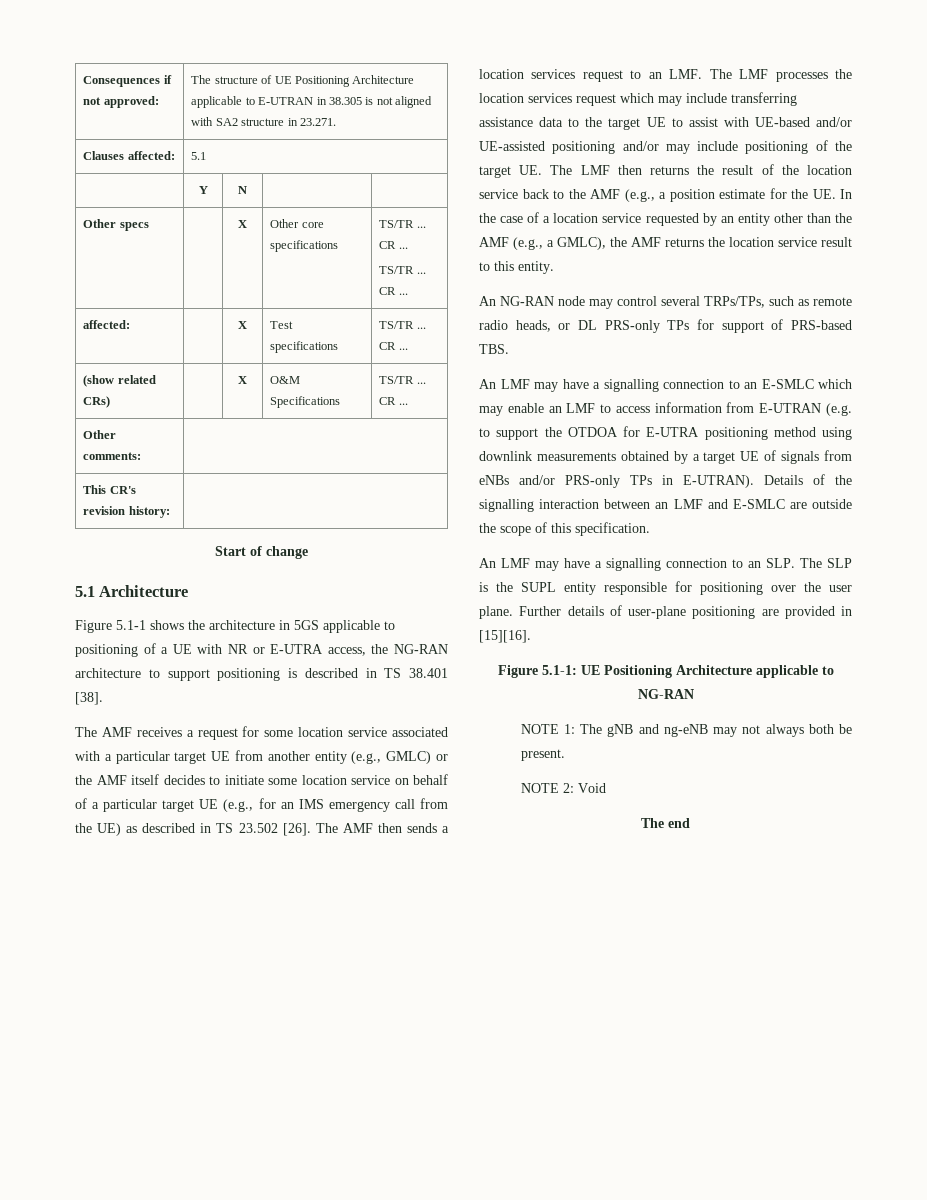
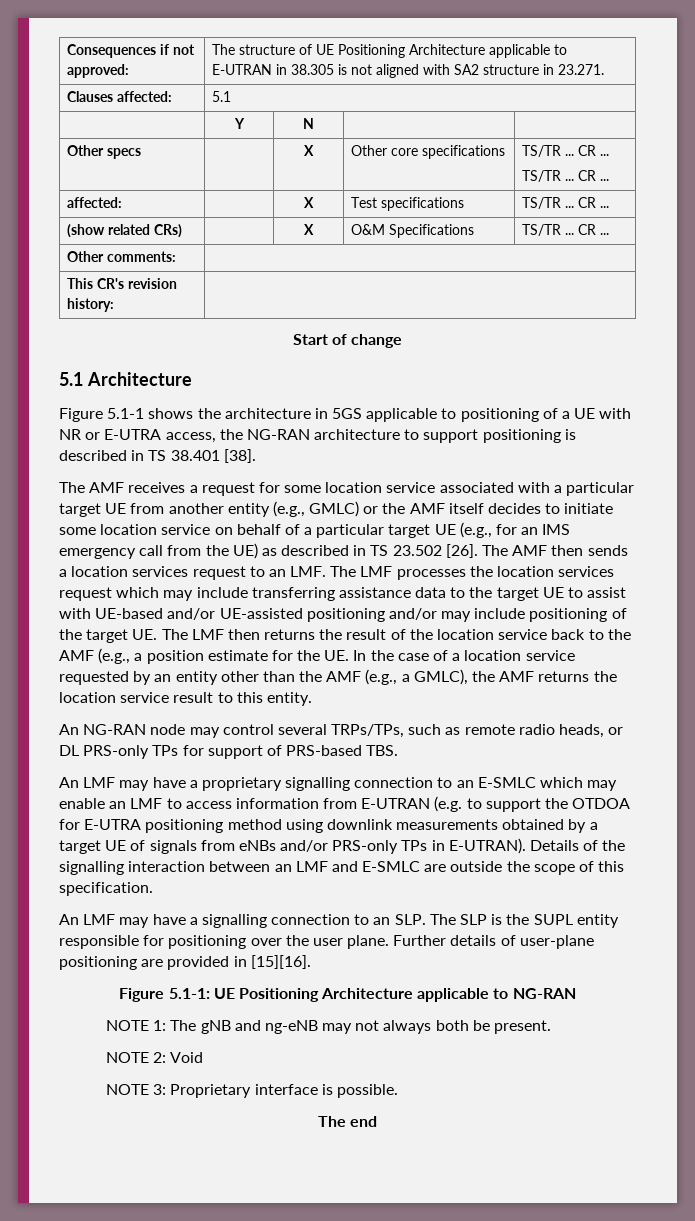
(600, 385) none -> [201,777,282,791] proprietary
(606, 788) none -> [105,1084,398,1098] // NOTE 3: Proprietary interface is possible.

